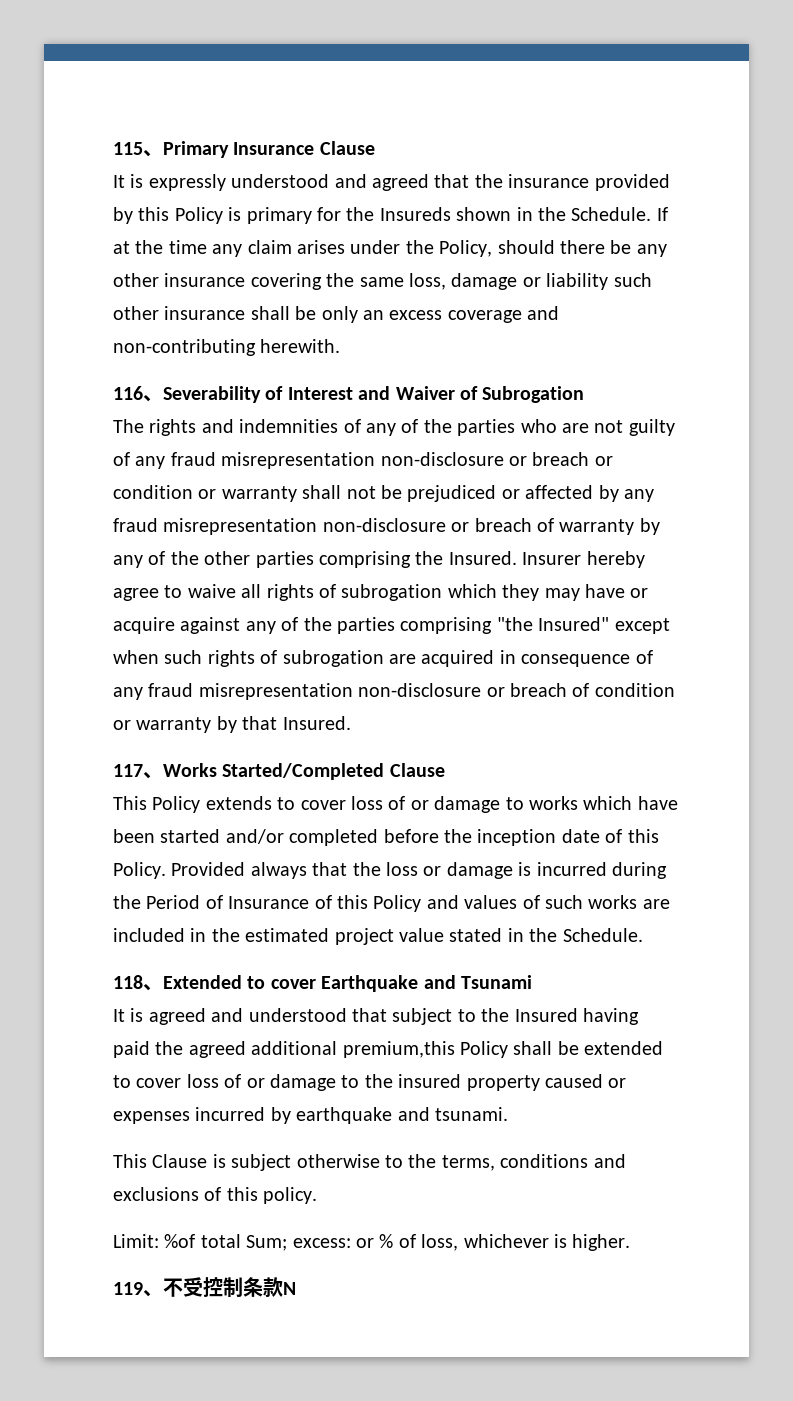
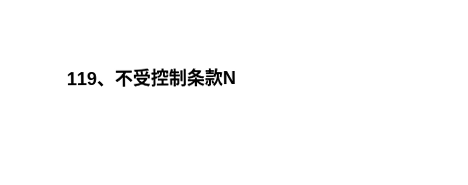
[113,141,375,158] [113,174,670,191] [113,207,668,224] [113,240,667,257] [113,273,652,290] [113,306,560,323] [113,339,341,356] [113,386,585,403] [113,419,675,436] [113,452,613,469] [113,485,654,502] [113,518,660,535] [113,551,645,568] [113,584,649,601] [113,617,670,634] [113,650,653,667] [113,683,675,700] [113,716,351,733] [113,763,445,780] [113,796,678,813] [113,829,659,846] [113,862,667,879] [113,895,670,912] [113,928,643,945] [113,975,532,992] [113,1008,639,1025] [113,1041,664,1058] [113,1074,627,1091] [113,1107,508,1124] [113,1154,626,1171] [113,1187,318,1204] [113,1234,631,1251] 115、Primary Insurance Clause // It is expressly understood and agreed that the insurance provided by this Policy is primary for the Insureds shown in the Schedule. If at the time any claim arises under the Policy, should there be any other insurance covering the same loss, damage or liability such other insurance shall be only an excess coverage and non-contributing herewith. // 116、Severability of Interest and Waiver of Subrogation // The rights and indemnities of any of the parties who are not guilty of any fraud misrepresentation non-disclosure or breach or condition or warranty shall not be prejudiced or affected by any fraud misrepresentation non-disclosure or breach of warranty by any of the other parties comprising the Insured. Insurer hereby agree to waive all rights of subrogation which they may have or acquire against any of the parties comprising "the Insured" except when such rights of subrogation are acquired in consequence of any fraud misrepresentation non-disclosure or breach of condition or warranty by that Insured. // 117、Works Started/Completed Clause // This Policy extends to cover loss of or damage to works which have been started and/or completed before the inception date of this Policy. Provided always that the loss or damage is incurred during the Period of Insurance of this Policy and values of such works are included in the estimated project value stated in the Schedule. // 118、Extended to cover Earthquake and Tsunami // It is agreed and understood that subject to the Insured having paid the agreed additional premium,this Policy shall be extended to cover loss of or damage to the insured property caused or expenses incurred by earthquake and tsunami. // This Clause is subject otherwise to the terms, conditions and exclusions of this policy. // Limit: %of total Sum; excess: or % of loss, whichever is higher. // -> (66, 78) none

